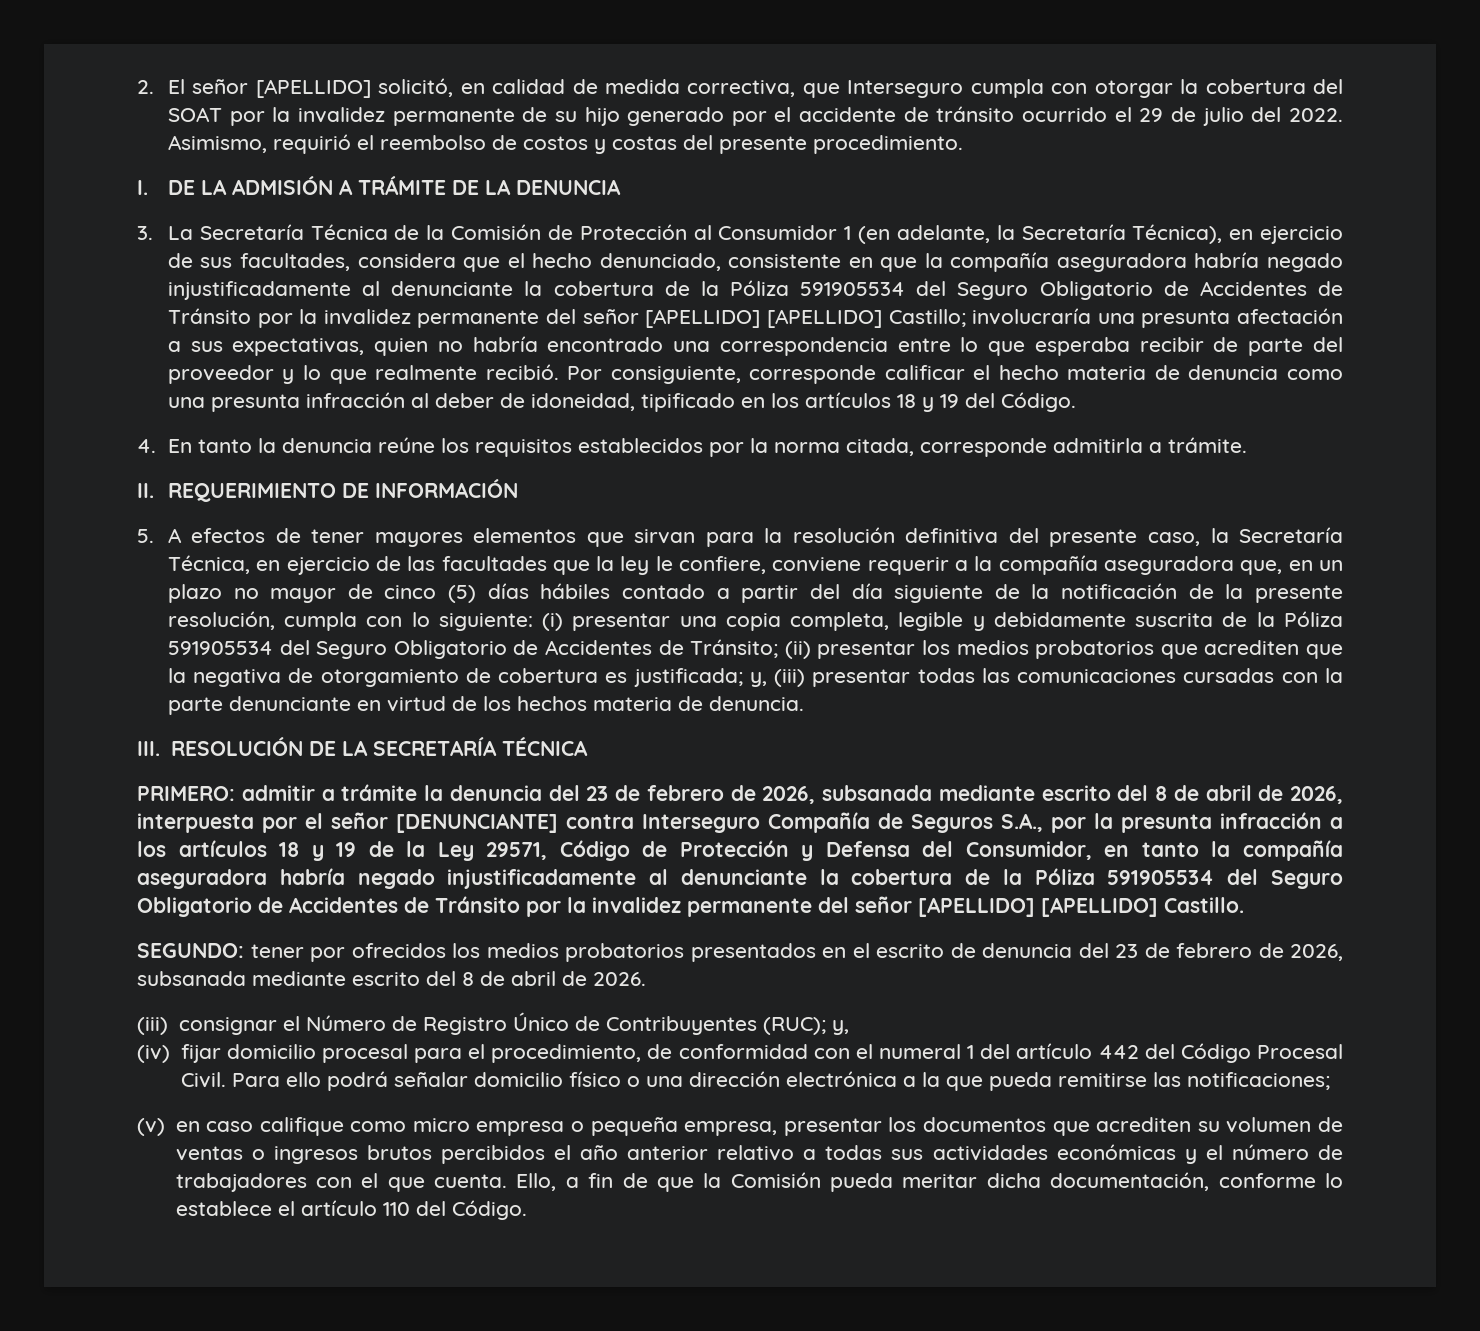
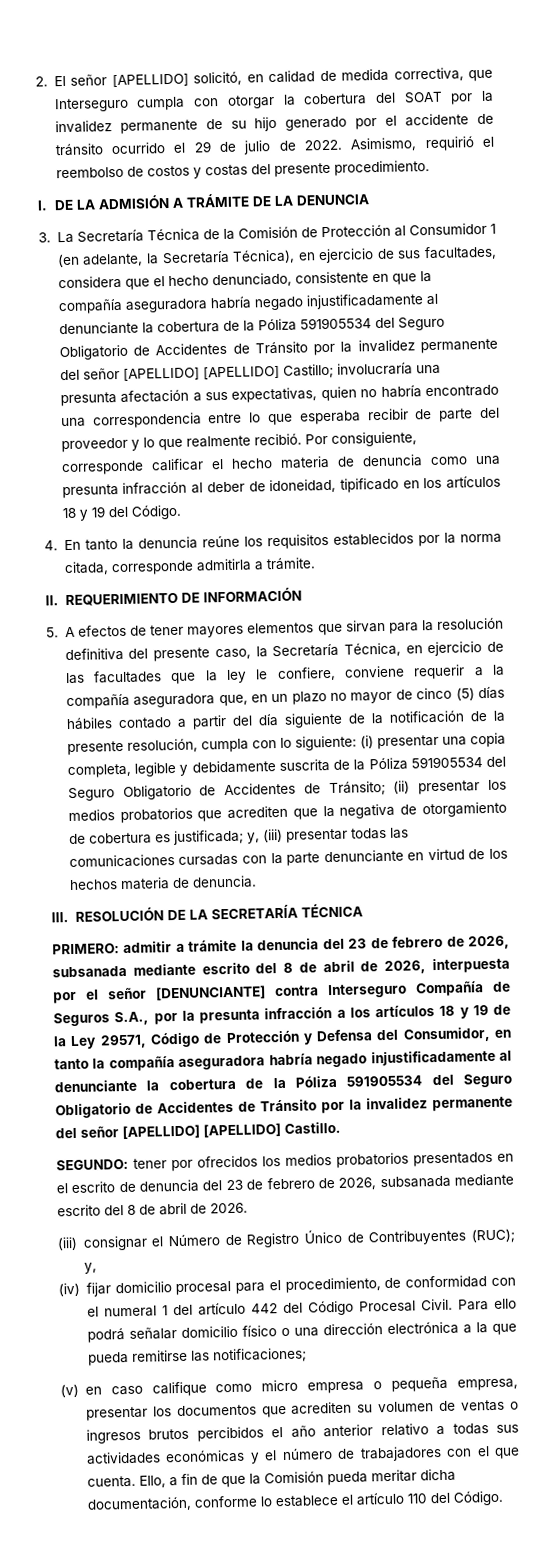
[1251,107,1282,122] del -> [278,140,296,151] de

